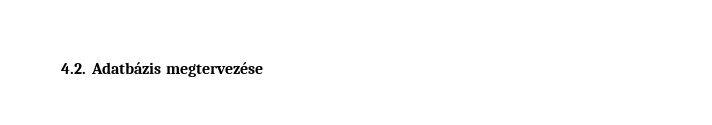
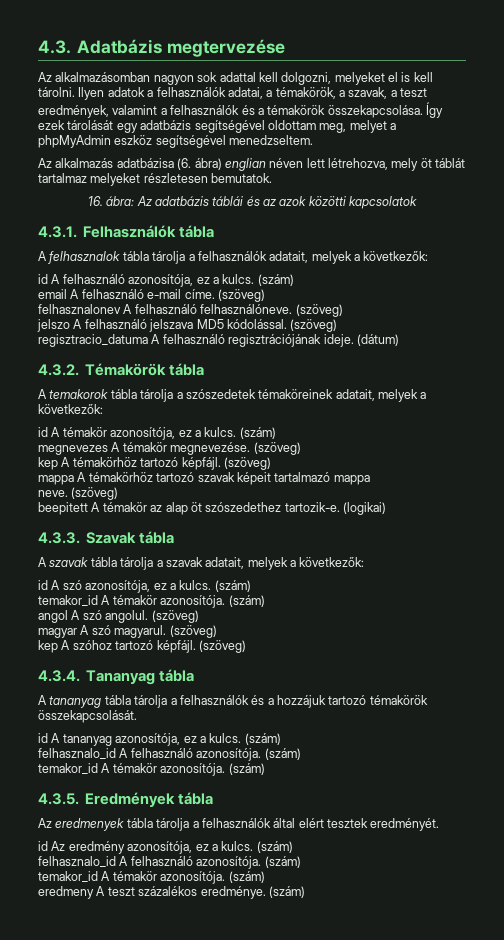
[61,63,86,74] 4.2. -> [38,40,71,54] 4.3.
(263, 69) none -> [38,72,433,85] [38,87,428,100] [38,102,443,118] [38,120,396,133] [38,135,314,148] [38,158,466,171] [38,173,273,186] [87,196,418,209] [38,225,215,238] [38,251,429,264] [38,274,294,287] [38,289,265,302] [38,304,343,317] [37,319,338,332] [38,334,399,347] [38,363,205,376] [38,389,427,402] [38,404,103,414] [38,427,276,440] [38,442,301,455] [38,457,271,470] [38,472,370,485] [38,487,119,500] [38,502,386,515] [38,531,175,544] [38,557,365,570] [38,580,251,593] [38,595,265,608] [38,610,199,623] [38,625,217,638] [38,640,246,653] [38,669,195,685] [38,695,428,708] [38,710,137,723] [38,733,281,746] [38,748,301,761] [38,763,265,776] [38,792,214,807] [38,818,440,831] [38,841,293,854] [38,856,301,869] [38,871,265,884] [38,886,305,899] // Az alkalmazásomban nagyon sok adattal kell dolgozni, melyeket el is kell tárolni. Ilyen adatok a felhasználók adatai, a témakörök, a szavak, a teszt eredmények, valamint a felhasználók és a témakörök összekapcsolása. Így ezek tárolását egy adatbázis segítségével oldottam meg, melyet a phpMyAdmin eszköz segítségével menedzseltem. // Az alkalmazás adatbázisa (6. ábra) englian néven lett létrehozva, mely öt táblát tartalmaz melyeket részletesen bemutatok. // 16. ábra: Az adatbázis táblái és az azok közötti kapcsolatok // 4.3.1. Felhasználók tábla // A felhasznalok tábla tárolja a felhasználók adatait, melyek a következők: // id A felhasználó azonosítója, ez a kulcs. (szám) // email A felhasználó e-mail címe. (szöveg) // felhasznalonev A felhasználó felhasználóneve. (szöveg) // jelszo A felhasználó jelszava MD5 kódolással. (szöveg) // regisztracio_datuma A felhasználó regisztrációjának ideje. (dátum) // 4.3.2. Témakörök tábla // A temakorok tábla tárolja a szószedetek témaköreinek adatait, melyek a következők: // id A témakör azonosítója, ez a kulcs. (szám) // megnevezes A témakör megnevezése. (szöveg) // kep A témakörhöz tartozó képfájl. (szöveg) // mappa A témakörhöz tartozó szavak képeit tartalmazó mappa // neve. (szöveg) // beepitett A témakör az alap öt szószedethez tartozik-e. (logikai) // 4.3.3. Szavak tábla // A szavak tábla tárolja a szavak adatait, melyek a következők: // id A szó azonosítója, ez a kulcs. (szám) // temakor_id A témakör azonosítója. (szám) // angol A szó angolul. (szöveg) // magyar A szó magyarul. (szöveg) // kep A szóhoz tartozó képfájl. (szöveg) // 4.3.4. Tananyag tábla // A tananyag tábla tárolja a felhasználók és a hozzájuk tartozó témakörök összekapcsolását. // id A tananyag azonosítója, ez a kulcs. (szám) // felhasznalo_id A felhasználó azonosítója. (szám) // temakor_id A témakör azonosítója. (szám) // 4.3.5. Eredmények tábla // Az eredmenyek tábla tárolja a felhasználók által elért tesztek eredményét. // id Az eredmény azonosítója, ez a kulcs. (szám) // felhasznalo_id A felhasználó azonosítója. (szám) // temakor_id A témakör azonosítója. (szám) // eredmeny A teszt százalékos eredménye. (szám)

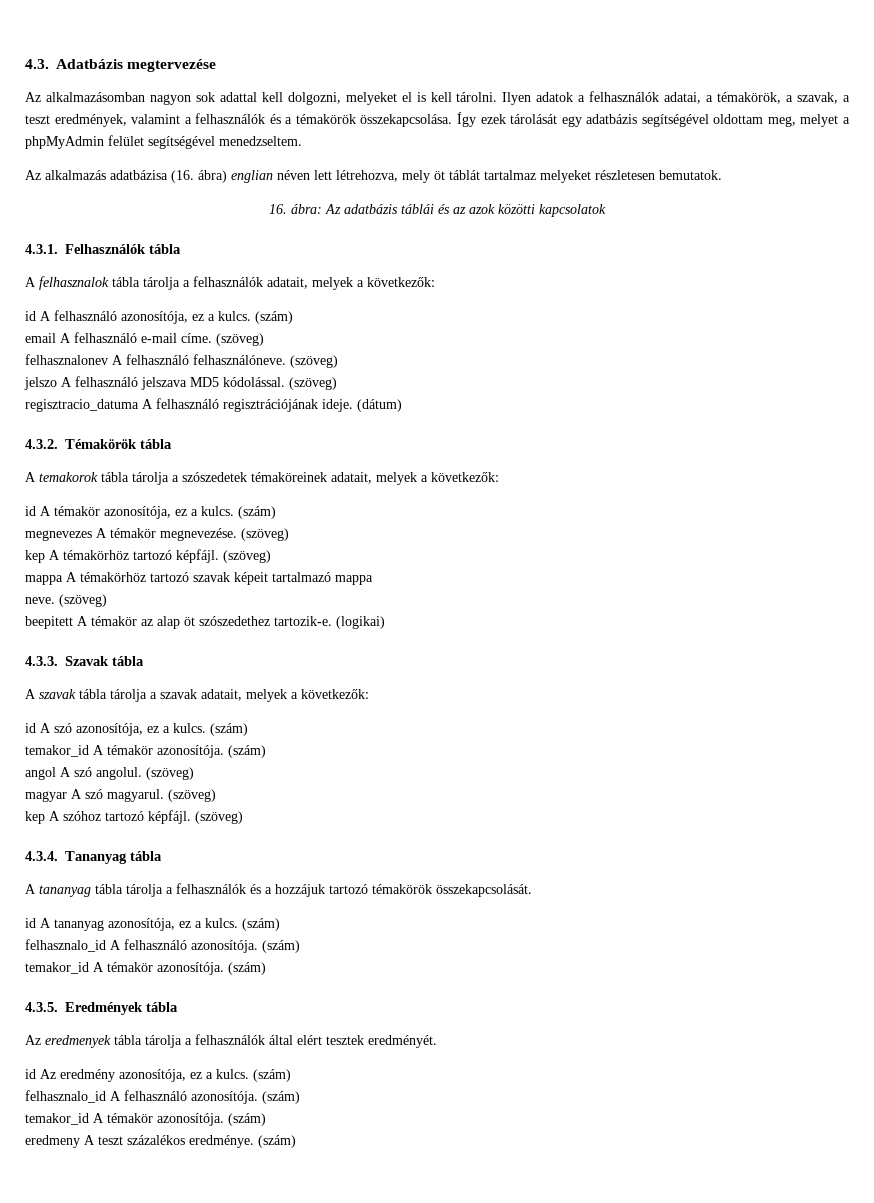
[114,135,153,145] eszköz -> [108,135,144,146] felület
[177,158,192,170] (6. -> [171,170,194,183] (16.

